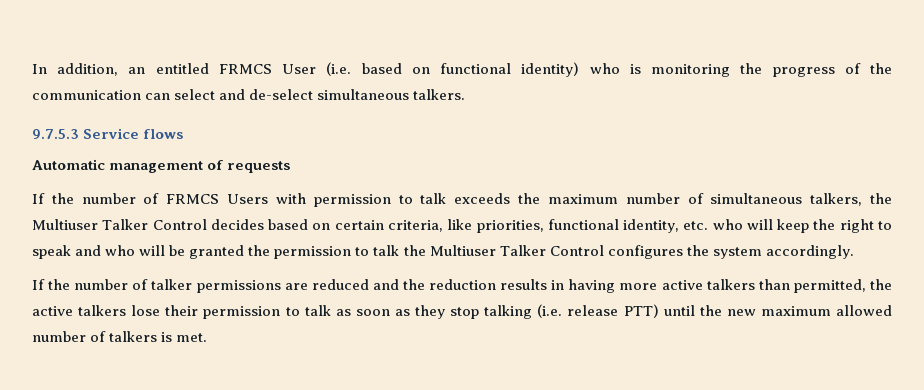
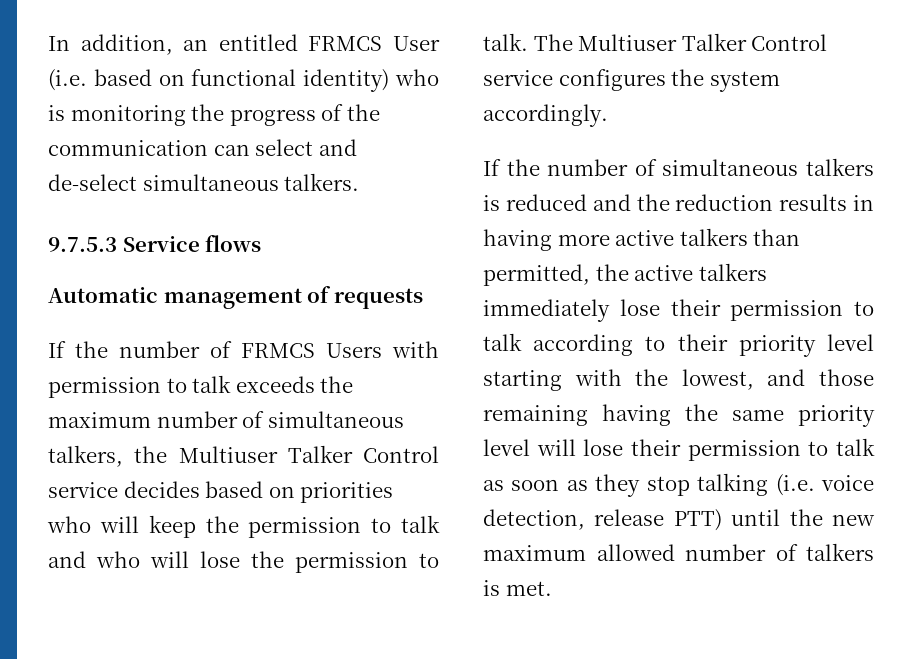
(207, 224) none -> [48,482,118,498] service
[334,219,709,233] certain criteria, like priorities, functional identity, etc. -> [300,482,394,503] priorities
[839,219,893,233] [32,245,71,259] right to speak -> [248,515,440,538] permission to talk
[169,245,604,259] be granted the permission to talk the Multiuser Talker Control -> [200,551,439,573] [483,33,828,51] [483,70,553,86] lose the permission to talk. The Multiuser Talker Control service
[151,279,308,293] talker permissions are -> [662,158,874,176] [483,195,500,211] simultaneous talkers is
(127, 310) none -> [483,299,874,322] [483,333,874,357] [483,369,875,391] [483,404,875,427] [483,439,576,456] immediately lose their permission to talk according to their priority level starting with the lowest, and those remaining having the same priority level will
(563, 311) none -> [821,475,874,491] [483,509,585,530] voice detection,

